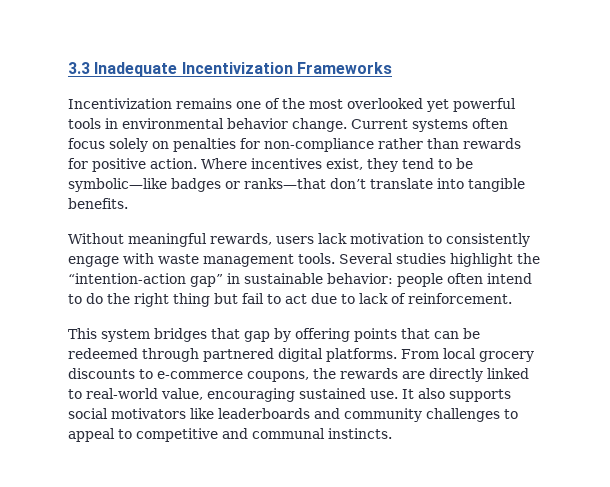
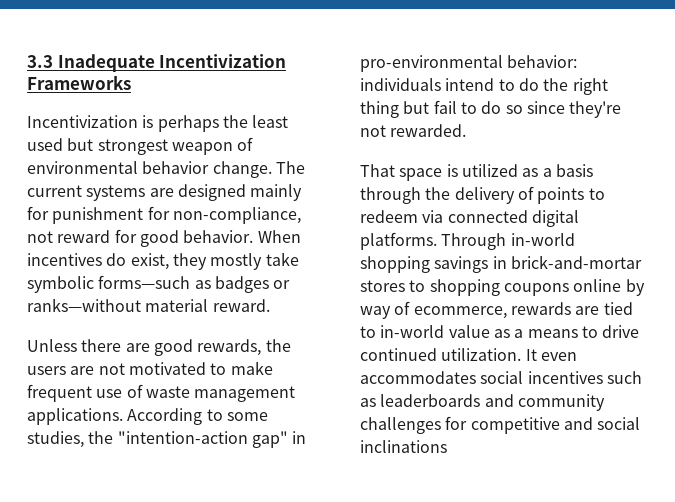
[176,98,516,112] [68,118,508,132] [68,138,521,152] [68,158,473,172] [68,178,525,192] [68,198,128,209] [68,233,530,247] [68,253,540,267] [68,273,483,287] remains one of the most overlooked yet powerful tools in environmental behavior change. Current systems often focus solely on penalties for non-compliance rather than rewards for positive action. Where incentives exist, they tend to be symbolic—like badges or ranks—that don’t translate into tangible benefits. // Without meaningful rewards, users lack motivation to consistently engage with waste management tools. Several studies highlight the “intention-action gap” in sustainable behavior: people often -> [142,115,289,132] [27,137,254,155] [27,161,305,178] [27,184,303,201] [27,206,301,224] [27,229,301,247] [27,252,299,270] [27,275,291,293] [27,298,270,312] [27,339,291,356] [27,361,273,375] [27,384,296,402] [27,408,268,425] [27,431,307,448] [360,55,578,72] [360,78,441,91] is perhaps the least used but strongest weapon of environmental behavior change. The current systems are designed mainly for punishment for non-compliance, not reward for good behavior. When incentives do exist, they mostly take symbolic forms—such as badges or ranks—without material reward. // Unless there are good rewards, the users are not motivated to make frequent use of waste management applications. According to some studies, the "intention-action gap" in pro-environmental behavior: individuals
[285,293,512,304] [68,328,480,342] [68,348,534,362] [68,368,529,382] [68,388,511,402] [68,408,518,422] [68,428,392,442] act due to lack of reinforcement. // This system bridges that gap by offering points that can be redeemed through partnered digital platforms. From local grocery discounts to e-commerce coupons, the rewards are directly linked to real-world value, encouraging sustained use. It also supports social motivators like leaderboards and community challenges to appeal to competitive and communal instincts. -> [481,101,622,118] [360,124,467,137] [360,164,593,181] [360,186,605,204] [360,210,579,227] [360,232,575,250] [360,255,642,273] [360,279,645,296] [360,301,633,319] [360,325,640,338] [360,348,577,361] [360,371,642,384] [360,394,605,411] [360,416,641,434] [360,440,447,453] do so since they're not rewarded. // That space is utilized as a basis through the delivery of points to redeem via connected digital platforms. Through in-world shopping savings in brick-and-mortar stores to shopping coupons online by way of ecommerce, rewards are tied to in-world value as a means to drive continued utilization. It even accommodates social incentives such as leaderboards and community challenges for competitive and social inclinations

